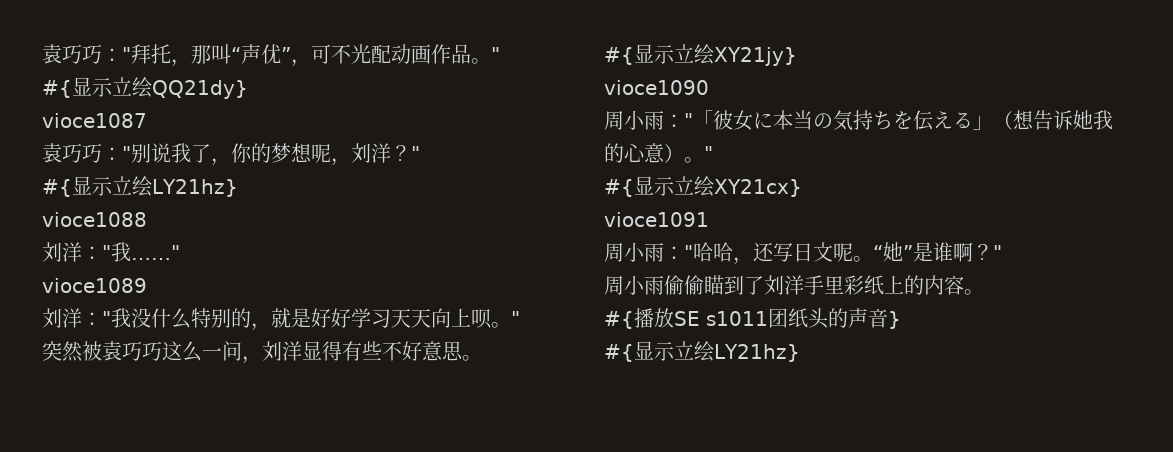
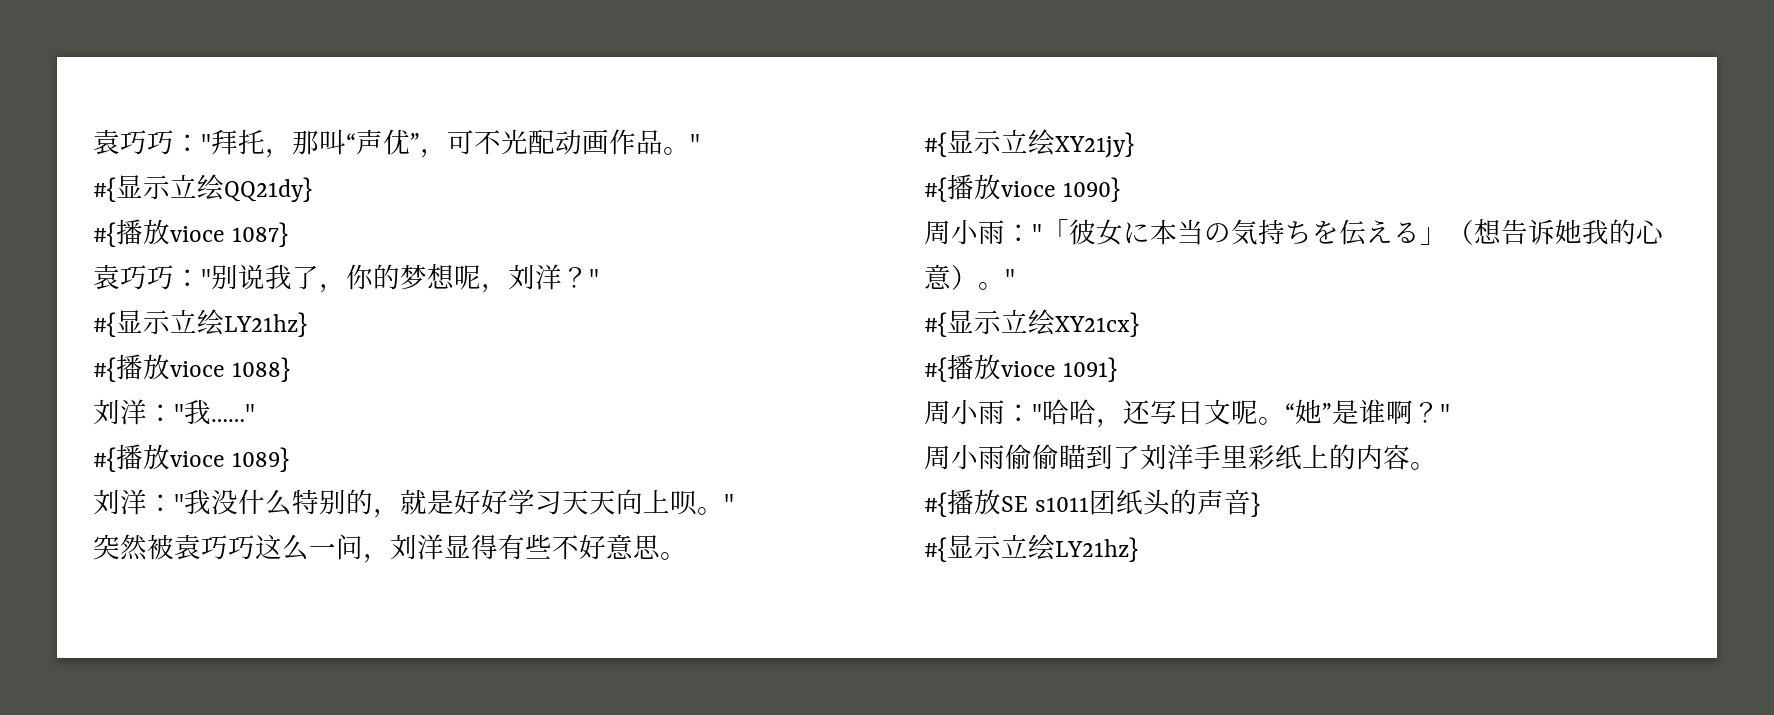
[42,113,147,128] vioce1087 -> [93,219,289,247] #{播放vioce 1087}
[42,212,147,227] vioce1088 -> [93,354,291,382] #{播放vioce 1088}
[42,278,147,293] vioce1089 -> [93,444,290,472] #{播放vioce 1089}
[604,80,709,95] vioce1090 -> [924,174,1121,202] #{播放vioce 1090}
[604,212,709,227] vioce1091 -> [924,354,1118,382] #{播放vioce 1091}

